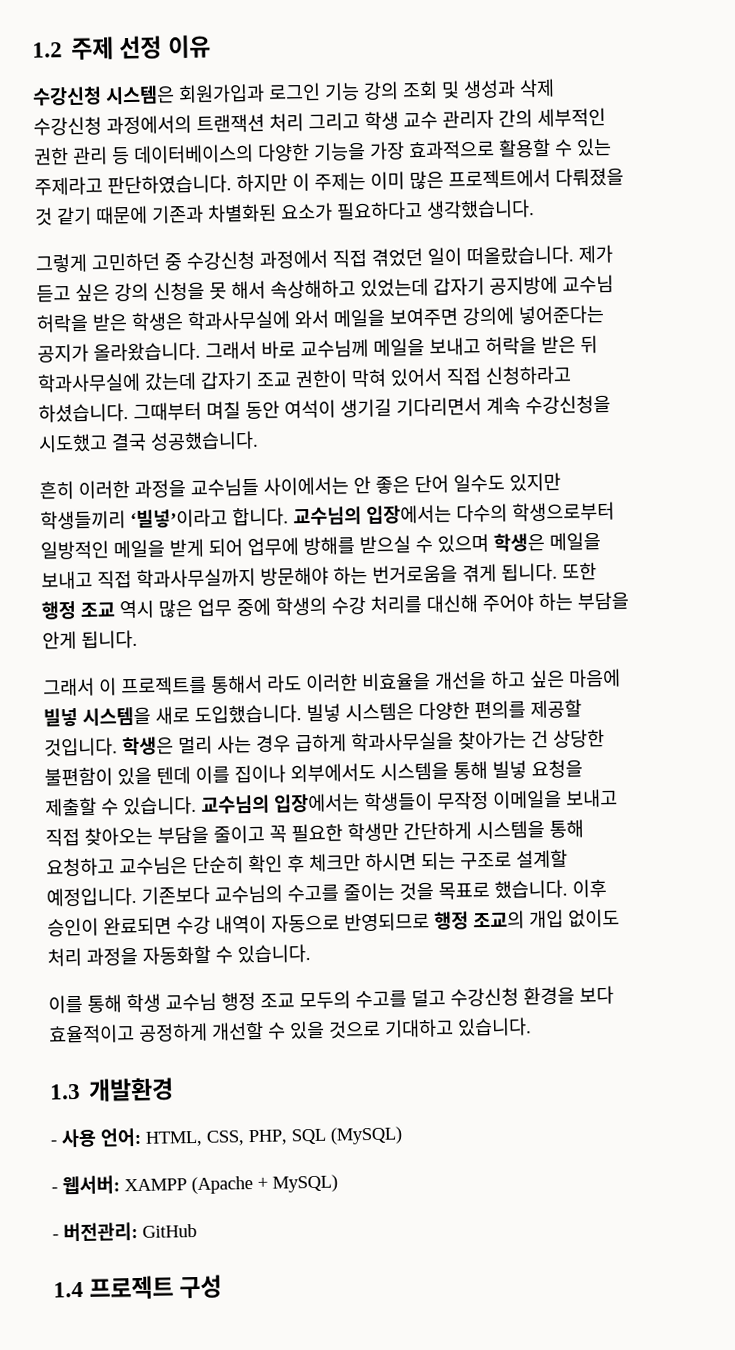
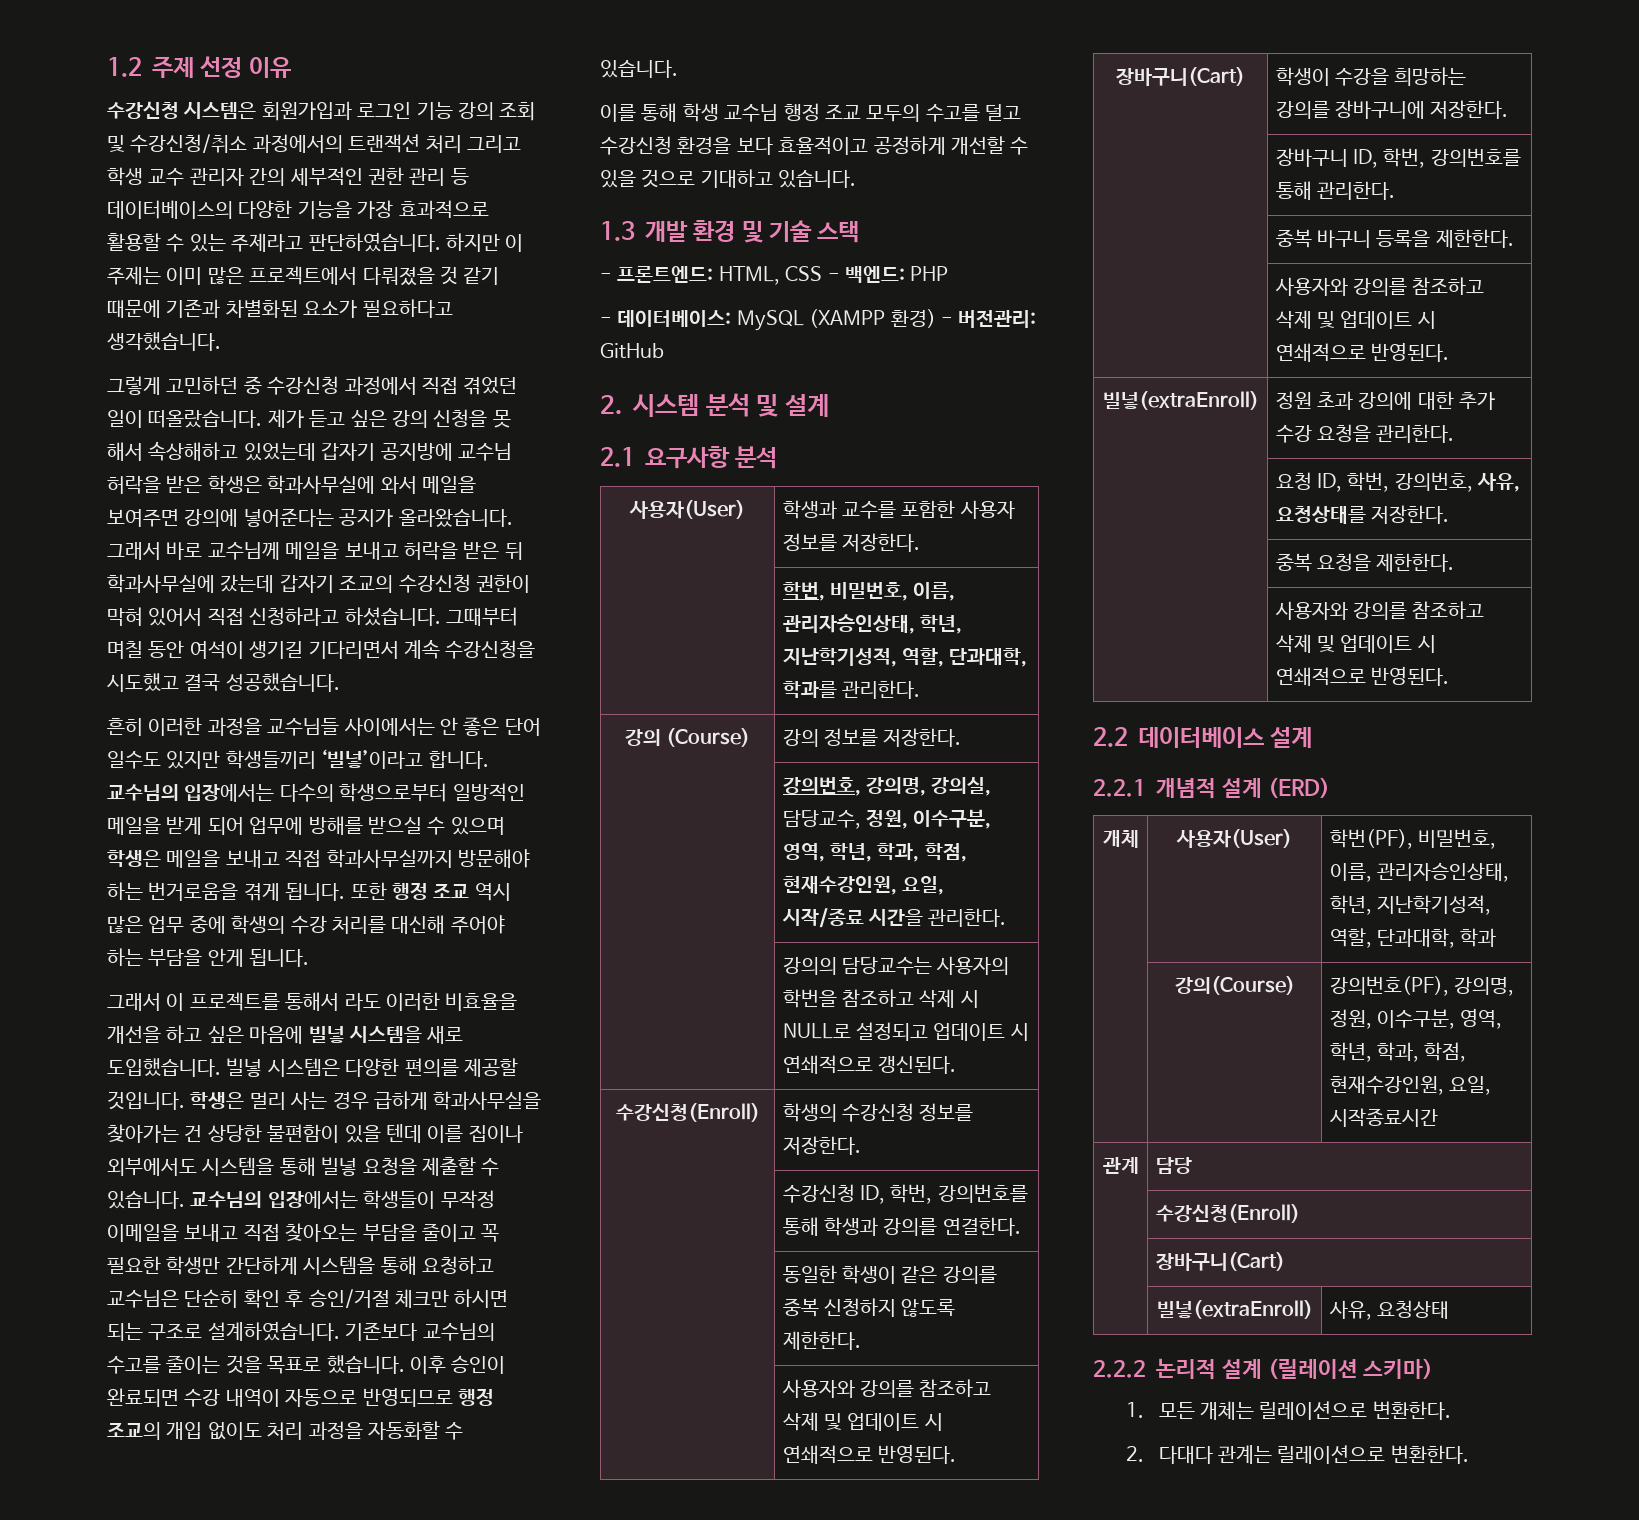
[463,78,555,99] [33,116,102,136] 생성과 삭제 수강신청 -> [130,134,248,153] 수강신청/취소
[256,372,292,387] 조교 -> [339,574,471,593] 조교의 수강신청
(305, 863) none -> [308,1289,390,1308] 승인/거절
[516,849,568,869] [46,886,137,907] 설계할 예정입니다. -> [207,1321,340,1341] 설계하였습니다.
[88,1077,175,1102] [50,1126,403,1148] [51,1174,338,1195] [52,1222,197,1242] [53,1274,223,1300] 개발환경 // - 사용 언어: HTML, CSS, PHP, SQL (MySQL) // - 웹서버: XAMPP (Apache + MySQL) // - 버전관리: GitHub // 1.4 프로젝트 구성 -> [645,220,860,243] [600,266,949,285] [600,309,1037,331] [600,343,664,359] [600,393,830,417] [600,446,778,469] [629,500,745,519] [782,500,1015,519] [782,533,921,552] [782,582,956,601] [782,614,963,634] [782,648,1028,667] [782,680,921,699] [624,728,751,747] [782,728,962,747] [782,777,992,796] [782,809,992,829] [782,843,967,862] [782,876,945,895] [781,908,1007,928] [782,956,1010,975] [782,989,979,1008] [782,1022,1029,1041] [782,1055,957,1074] [615,1103,760,1122] [782,1103,974,1122] [782,1136,861,1155] [782,1184,1028,1204] [782,1217,1021,1236] [782,1265,997,1284] [782,1298,956,1317] [782,1331,861,1350] [781,1379,992,1398] [782,1412,943,1431] [782,1444,957,1464] [1116,67,1245,86] [1275,67,1467,86] [1275,100,1509,119] [1275,148,1521,168] [1275,181,1396,200] [1275,229,1514,248] [1274,277,1485,296] [1275,310,1436,329] [1275,342,1450,362] [1102,391,1259,410] [1275,391,1496,410] [1275,424,1455,443] [1275,472,1521,492] [1275,505,1450,524] [1275,553,1455,572] [1274,601,1485,620] [1275,634,1436,653] [1275,666,1450,686] [1093,727,1313,748] [1093,777,1330,799] [1102,830,1139,848] [1176,829,1292,848] [1329,829,1497,849] [1329,862,1510,882] [1329,895,1492,915] [1329,928,1497,948] [1174,976,1295,995] [1329,976,1515,996] [1329,1008,1503,1029] [1329,1042,1467,1062] [1329,1076,1492,1095] [1329,1108,1438,1127] [1102,1157,1139,1174] [1155,1157,1192,1174] [1155,1204,1300,1223] [1155,1252,1285,1271] [1156,1300,1313,1319] [1328,1300,1450,1320] [1093,1358,1434,1380] [1125,1401,1451,1420] [1125,1445,1469,1464] 개발 환경 및 기술 스택 // - 프론트엔드: HTML, CSS - 백엔드: PHP // - 데이터베이스: MySQL (XAMPP 환경) - 버전관리: GitHub // 2. 시스템 분석 및 설계 // 2.1 요구사항 분석 // 사용자(User) | 학생과 교수를 포함한 사용자 정보를 저장한다. // | 학번, 비밀번호, 이름, 관리자승인상태, 학년, 지난학기성적, 역할, 단과대학, 학과를 관리한다. // 강의 (Course) | 강의 정보를 저장한다. // | 강의번호, 강의명, 강의실, 담당교수, 정원, 이수구분, 영역, 학년, 학과, 학점, 현재수강인원, 요일, 시작/종료 시간을 관리한다. // | 강의의 담당교수는 사용자의 학번을 참조하고 삭제 시 NULL로 설정되고 업데이트 시 연쇄적으로 갱신된다. // 수강신청(Enroll) | 학생의 수강신청 정보를 저장한다. // | 수강신청 ID, 학번, 강의번호를 통해 학생과 강의를 연결한다. // | 동일한 학생이 같은 강의를 중복 신청하지 않도록 제한한다. // | 사용자와 강의를 참조하고 삭제 및 업데이트 시 연쇄적으로 반영된다. // 장바구니(Cart) | 학생이 수강을 희망하는 강의를 장바구니에 저장한다. // | 장바구니 ID, 학번, 강의번호를 통해 관리한다. // | 중복 바구니 등록을 제한한다. // | 사용자와 강의를 참조하고 삭제 및 업데이트 시 연쇄적으로 반영된다. // 빌넣(extraEnroll) | 정원 초과 강의에 대한 추가 수강 요청을 관리한다. // | 요청 ID, 학번, 강의번호, 사유, 요청상태를 저장한다. // | 중복 요청을 제한한다. // | 사용자와 강의를 참조하고 삭제 및 업데이트 시 연쇄적으로 반영된다. // 2.2 데이터베이스 설계 // 2.2.1 개념적 설계 (ERD) // 개체 | 사용자(User) | 학번(PF), 비밀번호, 이름, 관리자승인상태, 학년, 지난학기성적, 역할, 단과대학, 학과 // | 강의(Course) | 강의번호(PF), 강의명, 정원, 이수구분, 영역, 학년, 학과, 학점, 현재수강인원, 요일, 시작종료시간 // 관계 | 담당 // | 수강신청(Enroll) // | 장바구니(Cart) // | 빌넣(extraEnroll) | 사유, 요청상태 // 2.2.2 논리적 설계 (릴레이션 스키마) // 1. 모든 개체는 릴레이션으로 변환한다. // 2. 다대다 관계는 릴레이션으로 변환한다.

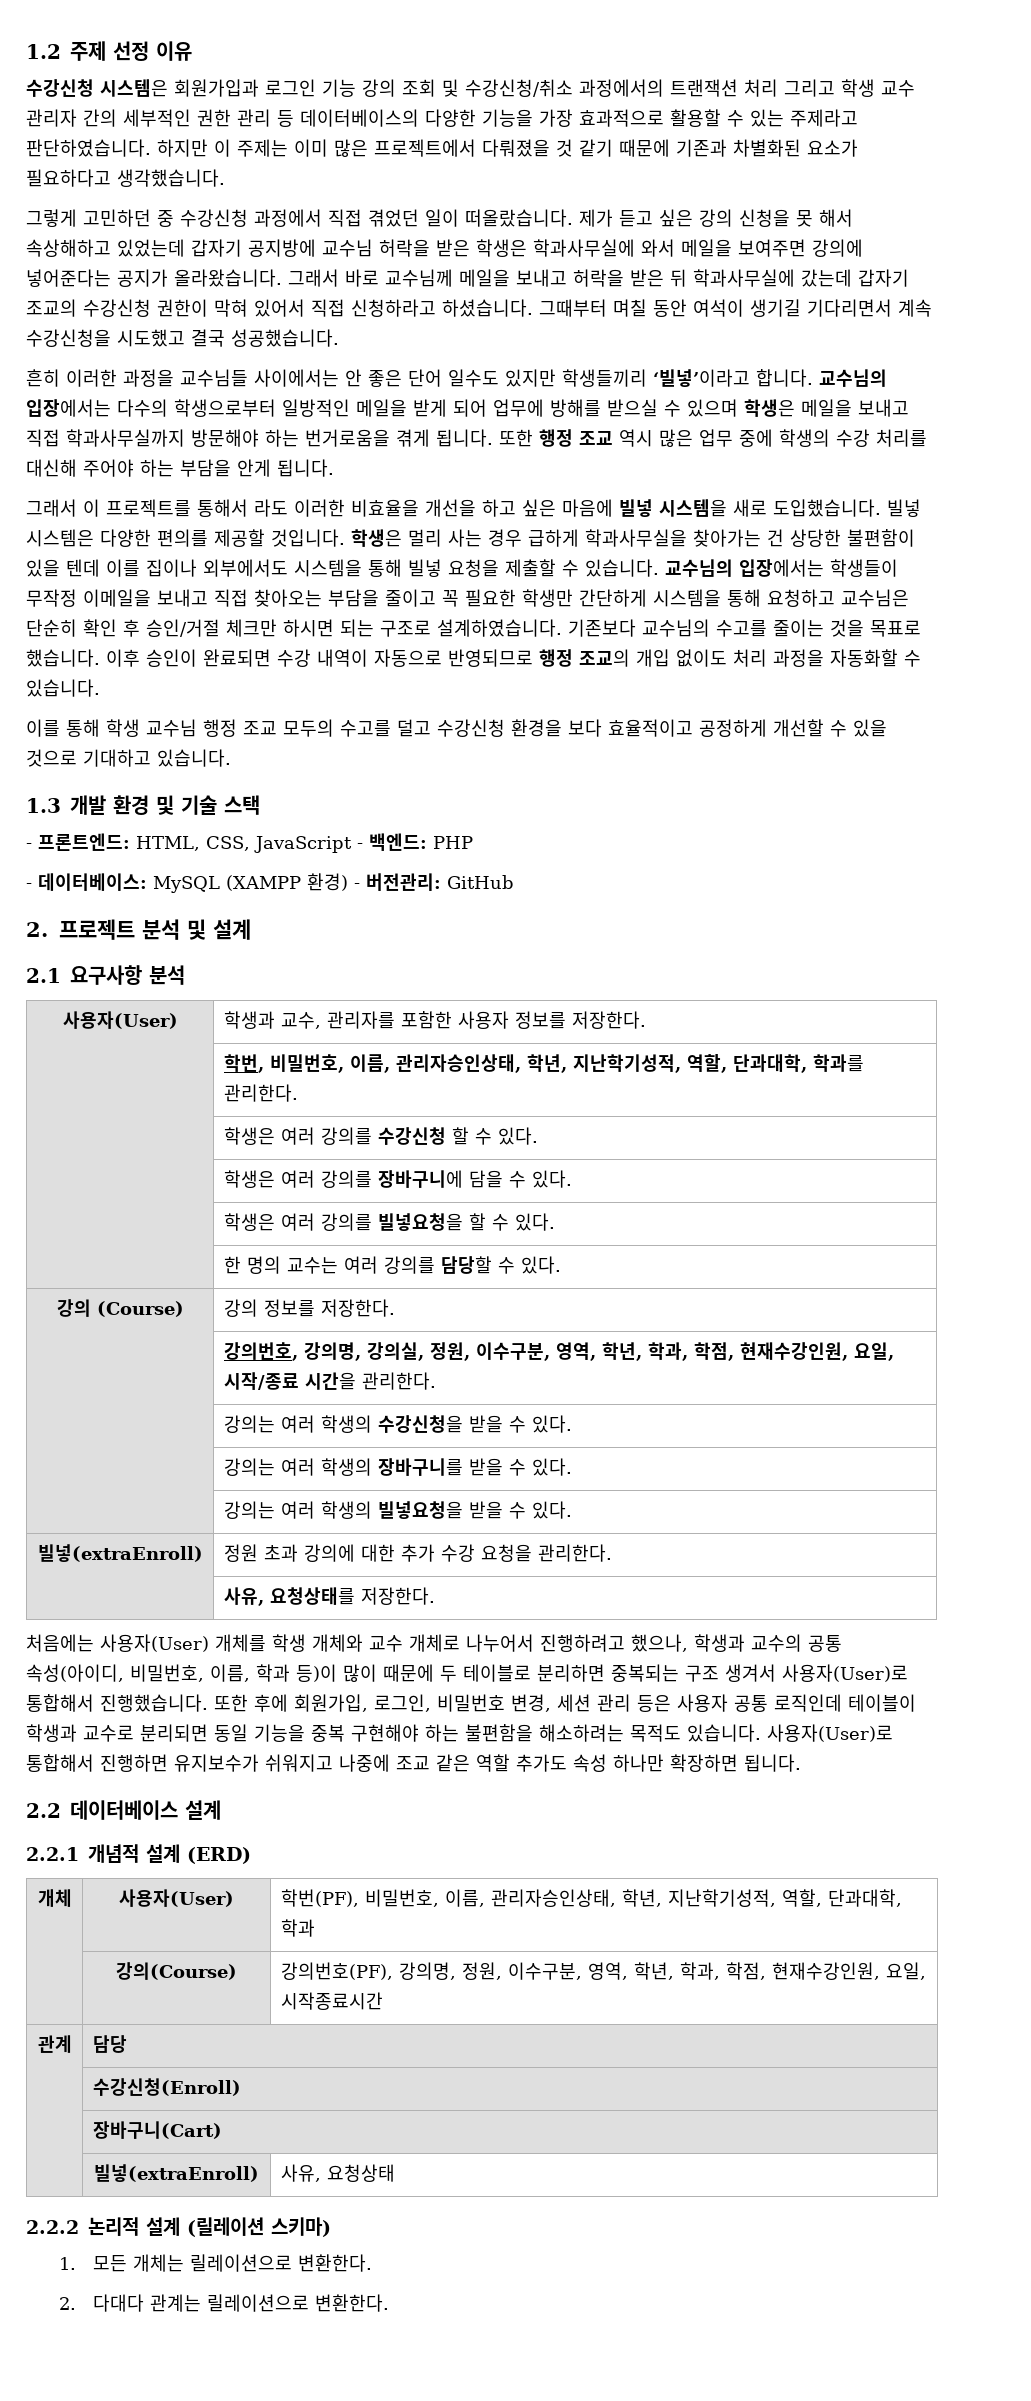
[785,266,823,281] CSS -> [206,836,352,853] CSS, JavaScript
[631,394,699,417] 시스템 -> [59,919,136,940] 프로젝트
[842,501,897,519] 교수를 -> [280,1011,395,1029] 교수, 관리자를
(921, 689) none -> [223,1127,538,1145] [223,1170,572,1188] [223,1213,555,1231] [223,1256,561,1274] // | 학생은 여러 강의를 수강신청 할 수 있다. // | 학생은 여러 강의를 장바구니에 담을 수 있다. // | 학생은 여러 강의를 빌넣요청을 할 수 있다. // | 한 명의 교수는 여러 강의를 담당할 수 있다.
[782,810,861,829] 담당교수, -> (424, 1351) none
[782,956,1010,975] [782,989,979,1008] [782,1022,1029,1041] [782,1055,957,1074] [615,1103,760,1122] [782,1103,974,1122] [782,1136,861,1155] [782,1184,1028,1204] [782,1217,1021,1236] [782,1265,997,1284] [782,1298,956,1317] [782,1331,861,1350] [781,1379,992,1398] [782,1412,943,1431] [782,1444,957,1464] [1116,67,1245,86] [1275,67,1467,86] [1275,100,1509,119] [1275,148,1521,168] [1275,181,1396,200] [1275,229,1514,248] [1274,277,1485,296] [1275,310,1436,329] [1275,342,1450,362] 강의의 담당교수는 사용자의 학번을 참조하고 삭제 시 NULL로 설정되고 업데이트 시 연쇄적으로 갱신된다. // 수강신청(Enroll) | 학생의 수강신청 정보를 저장한다. // | 수강신청 ID, 학번, 강의번호를 통해 학생과 강의를 연결한다. // | 동일한 학생이 같은 강의를 중복 신청하지 않도록 제한한다. // | 사용자와 강의를 참조하고 삭제 및 업데이트 시 연쇄적으로 반영된다. // 장바구니(Cart) | 학생이 수강을 희망하는 강의를 장바구니에 저장한다. // | 장바구니 ID, 학번, 강의번호를 통해 관리한다. // | 중복 바구니 등록을 제한한다. // | 사용자와 강의를 참조하고 삭제 및 업데이트 시 연쇄적으로 반영된다. -> [223,1415,572,1433] [223,1458,572,1476] [223,1501,572,1519] 강의는 여러 학생의 수강신청을 받을 수 있다. // | 강의는 여러 학생의 장바구니를 받을 수 있다. // | 강의는 여러 학생의 빌넣요청을 받을 수 있다.
[1275,472,1473,492] 요청 ID, 학번, 강의번호, -> (612, 1553) none
[1275,553,1455,572] [1274,601,1485,620] [1275,634,1436,653] [1275,666,1450,686] // | 중복 요청을 제한한다. // | 사용자와 강의를 참조하고 삭제 및 업데이트 시 연쇄적으로 반영된다. -> [26,1634,842,1652] [26,1664,908,1682] [26,1694,916,1712] [26,1724,893,1742] [26,1754,801,1772] // 처음에는 사용자(User) 개체를 학생 개체와 교수 개체로 나누어서 진행하려고 했으나, 학생과 교수의 공통 속성(아이디, 비밀번호, 이름, 학과 등)이 많이 때문에 두 테이블로 분리하면 중복되는 구조 생겨서 사용자(User)로 통합해서 진행했습니다. 또한 후에 회원가입, 로그인, 비밀번호 변경, 세션 관리 등은 사용자 공통 로직인데 테이블이 학생과 교수로 분리되면 동일 기능을 중복 구현해야 하는 불편함을 해소하려는 목적도 있습니다. 사용자(User)로 통합해서 진행하면 유지보수가 쉬워지고 나중에 조교 같은 역할 추가도 속성 하나만 확장하면 됩니다.

